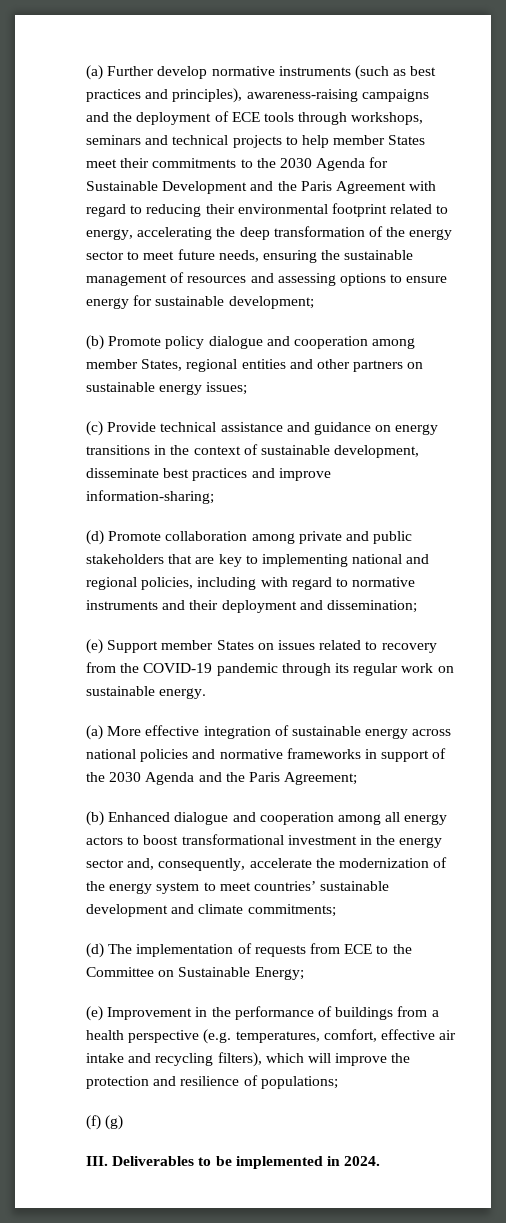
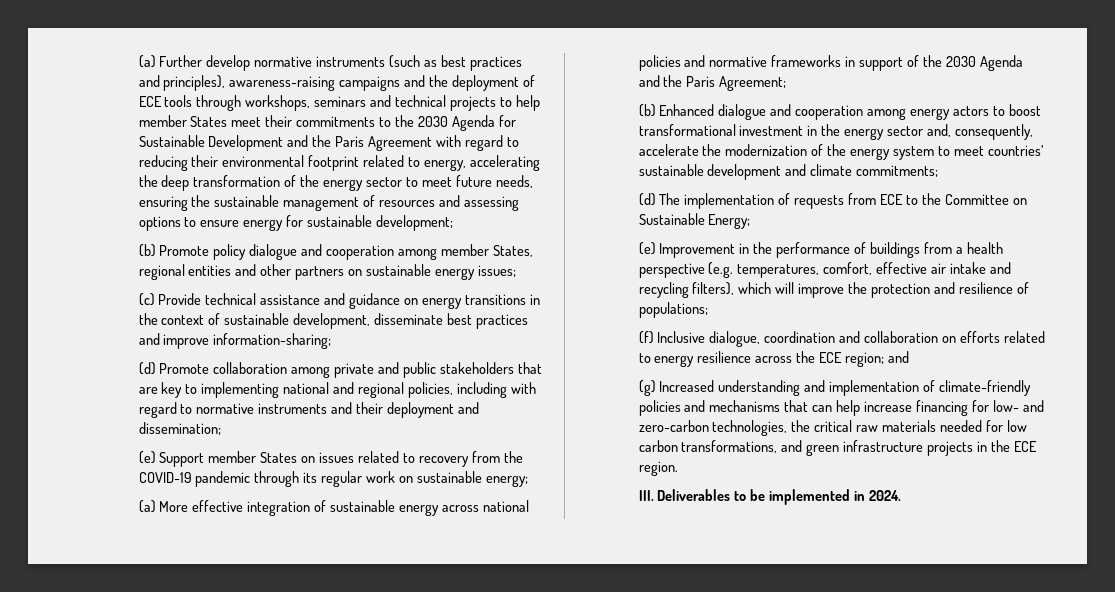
[159,688,207,699] energy. -> [485,475,528,487] energy;
[385,812,401,822] all -> (907, 114) none
[105,1115,124,1130] (g) -> [657,331,1045,347] [638,351,909,367] [638,380,1032,396] [638,400,1044,416] [638,420,1027,436] [638,440,1037,456] [638,461,678,476] Inclusive dialogue, coordination and collaboration on efforts related to energy resilience across the ECE region; and // (g) Increased understanding and implementation of climate-friendly policies and mechanisms that can help increase financing for low- and zero-carbon technologies, the critical raw materials needed for low carbon transformations, and green infrastructure projects in the ECE region.

